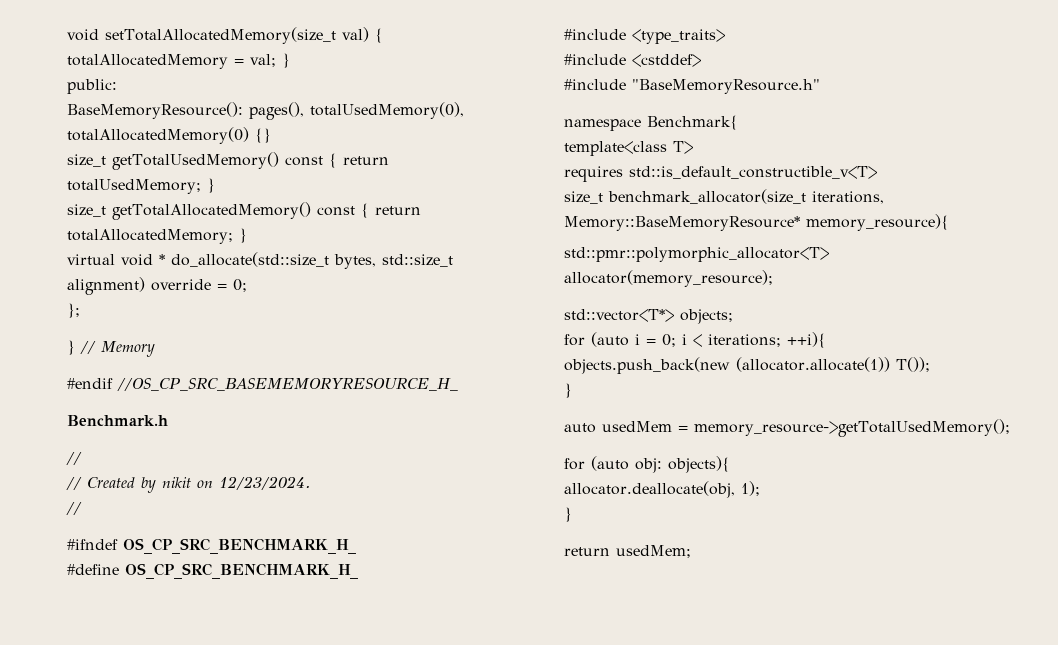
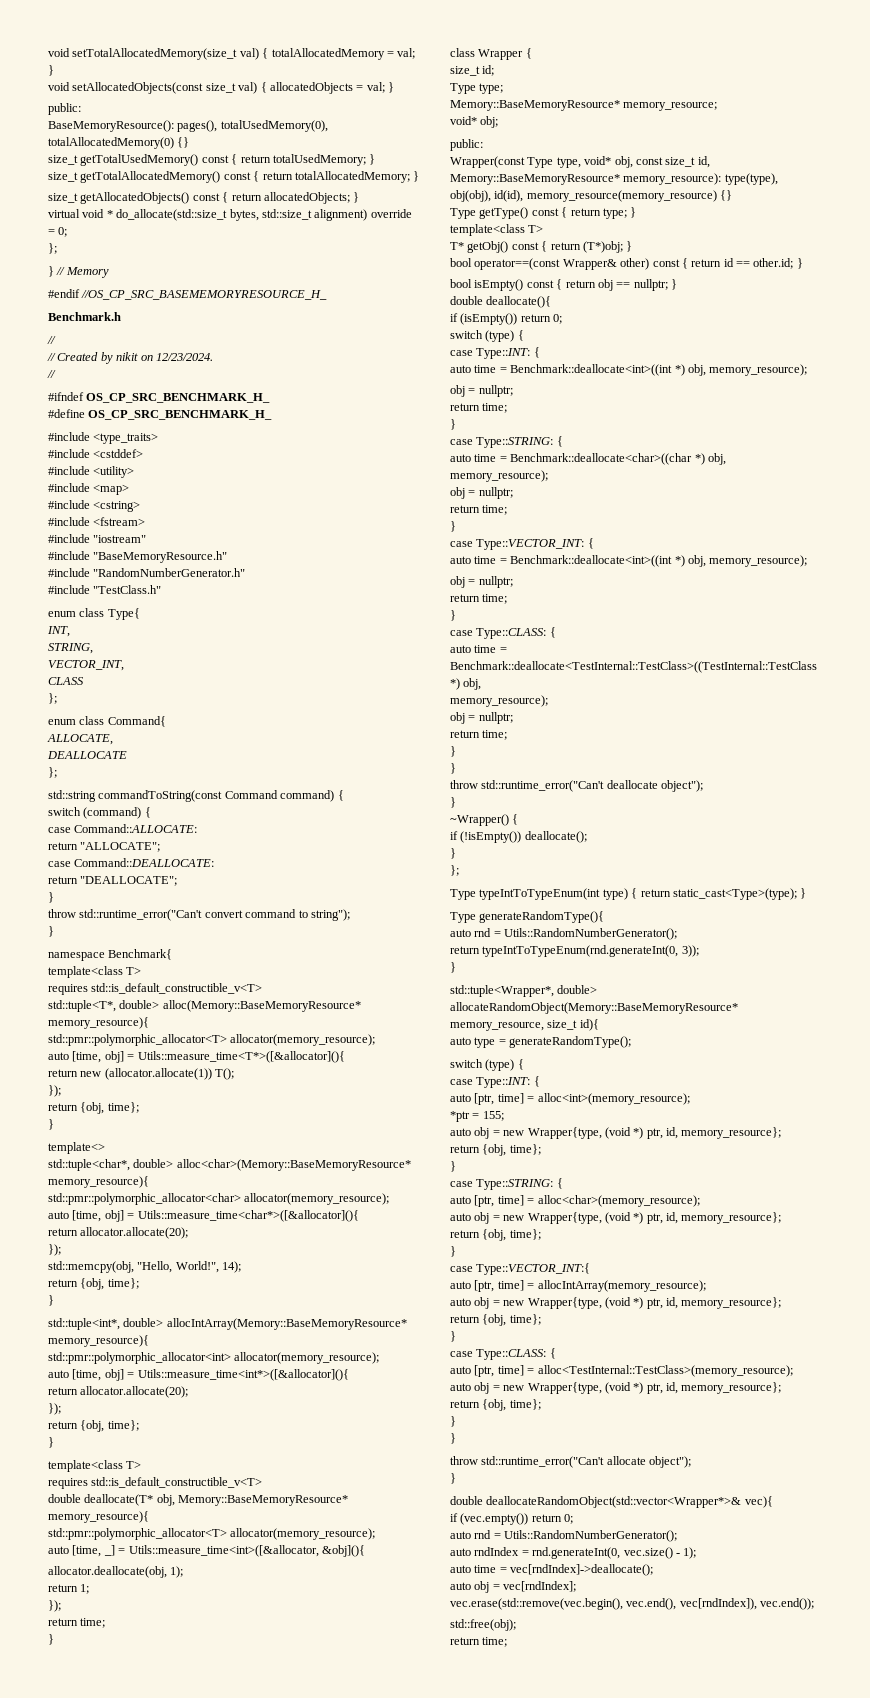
(290, 60) none -> [48,82,394,94] // void setAllocatedObjects(const size_t val) { allocatedObjects = val; }
(247, 235) none -> [48,192,360,204] // size_t getAllocatedObjects() const { return allocatedObjects; }
[632,79,820,94] "BaseMemoryResource.h" -> [93,466,135,478] [48,483,130,495] [48,500,141,512] [48,517,146,526] [48,534,147,543] [48,551,228,563] [48,568,246,577] [48,585,162,594] [48,608,140,620] [47,626,70,637] [48,643,93,654] [48,660,124,671] [48,677,84,685] [48,693,57,704] [48,716,166,727] [47,734,113,745] [47,751,127,759] [48,767,57,778] [48,790,344,802] [48,807,151,819] [48,824,198,833] [48,842,161,852] [48,858,215,867] [48,876,178,886] [48,892,54,903] [48,909,350,921] [48,926,54,937] <utility> // #include <map> // #include <cstring> // #include <fstream> // #include "iostream" // #include "BaseMemoryResource.h" // #include "RandomNumberGenerator.h" // #include "TestClass.h" // enum class Type{ // INT, // STRING, // VECTOR_INT, // CLASS // }; // enum class Command{ // ALLOCATE, // DEALLOCATE // }; // std::string commandToString(const Command command) { // switch (command) { // case Command::ALLOCATE: // return "ALLOCATE"; // case Command::DEALLOCATE: // return "DEALLOCATE"; // } // throw std::runtime_error("Can't convert command to string"); // }
[564,189,884,204] [564,214,949,231] [564,247,829,262] [564,270,773,287] [564,309,733,324] [564,332,826,348] [564,357,930,374] [564,383,572,398] [564,419,1010,437] [564,456,730,473] [564,481,760,498] [564,507,572,522] [564,545,691,558] size_t benchmark_allocator(size_t iterations, Memory::BaseMemoryResource* memory_resource){ // std::pmr::polymorphic_allocator<T> allocator(memory_resource); // std::vector<T*> objects; // for (auto i = 0; i < iterations; ++i){ // objects.push_back(new (allocator.allocate(1)) T()); // } // auto usedMem = memory_resource->getTotalUsedMemory(); // for (auto obj: objects){ // allocator.deallocate(obj, 1); // } // return usedMem; -> [48,1000,361,1012] [48,1017,149,1029] [48,1034,376,1046] [48,1051,345,1063] [48,1068,235,1080] [48,1085,61,1097] [48,1102,139,1114] [48,1119,54,1130] [48,1142,105,1154] [48,1159,411,1171] [48,1176,149,1188] [48,1193,390,1205] [48,1210,359,1222] [48,1227,189,1239] [48,1244,61,1256] [48,1261,242,1273] [48,1278,139,1290] [48,1295,54,1306] [48,1318,407,1330] [48,1335,149,1347] [48,1352,380,1364] [48,1369,349,1381] [48,1386,189,1398] [48,1403,61,1415] [48,1420,139,1432] [48,1437,54,1448] [48,1460,142,1472] [48,1477,263,1489] [48,1494,349,1506] [48,1511,149,1523] [48,1528,376,1540] [48,1545,365,1557] [48,1566,184,1578] [48,1584,90,1594] [48,1600,61,1612] [48,1618,106,1628] [48,1634,54,1645] [450,48,532,60] [450,65,495,76] [450,83,504,94] [450,100,718,111] [450,116,499,128] [450,139,483,151] [450,156,710,168] [450,173,778,185] [450,190,733,202] [450,207,637,219] [450,224,544,236] [450,241,633,253] [450,258,803,270] [450,279,677,291] [450,296,552,308] [450,313,563,325] [450,330,524,342] [450,347,540,359] [450,364,808,376] [450,385,513,397] [450,403,508,413] [450,419,456,430] [450,436,563,448] [450,453,726,465] [450,470,548,482] [450,487,513,499] [450,505,508,515] [450,521,456,532] [450,538,594,550] [450,555,808,567] [450,576,513,588] [450,594,508,604] [450,610,456,621] [450,627,556,639] [450,645,507,653] [450,661,817,673] [450,678,482,690] [450,695,548,707] [450,712,513,724] [450,730,508,740] [450,746,456,757] [450,763,456,774] [450,780,704,792] [450,797,456,808] [450,814,519,826] [450,831,587,843] [450,848,456,859] [450,865,459,876] [450,888,807,900] [450,911,605,923] [450,928,678,940] [450,945,699,957] [450,962,456,973] [450,985,598,997] [450,1002,738,1014] [450,1019,599,1031] [450,1036,632,1048] [450,1059,524,1071] [450,1076,540,1088] [450,1093,690,1105] [450,1111,504,1122] [450,1127,782,1139] [450,1144,541,1156] [450,1161,456,1172] [450,1178,563,1190] [450,1195,700,1207] [450,1212,782,1224] [450,1229,541,1241] [450,1246,456,1257] [450,1263,591,1275] [450,1280,706,1292] [450,1297,782,1309] [450,1314,541,1326] [450,1331,456,1342] [450,1348,556,1360] [450,1365,793,1377] [450,1382,782,1394] [450,1399,541,1411] [450,1416,456,1427] [450,1433,456,1444] [450,1456,692,1468] [450,1473,456,1484] [450,1496,773,1508] [450,1513,574,1525] [450,1530,678,1542] [450,1547,697,1559] [450,1564,654,1576] [450,1581,577,1593] [450,1598,815,1610] [450,1619,516,1631] [450,1637,508,1647] std::tuple<T*, double> alloc(Memory::BaseMemoryResource* memory_resource){ // std::pmr::polymorphic_allocator<T> allocator(memory_resource); // auto [time, obj] = Utils::measure_time<T*>([&allocator](){ // return new (allocator.allocate(1)) T(); // }); // return {obj, time}; // } // template<> // std::tuple<char*, double> alloc<char>(Memory::BaseMemoryResource* memory_resource){ // std::pmr::polymorphic_allocator<char> allocator(memory_resource); // auto [time, obj] = Utils::measure_time<char*>([&allocator](){ // return allocator.allocate(20); // }); // std::memcpy(obj, "Hello, World!", 14); // return {obj, time}; // } // std::tuple<int*, double> allocIntArray(Memory::BaseMemoryResource* memory_resource){ // std::pmr::polymorphic_allocator<int> allocator(memory_resource); // auto [time, obj] = Utils::measure_time<int*>([&allocator](){ // return allocator.allocate(20); // }); // return {obj, time}; // } // template<class T> // requires std::is_default_constructible_v<T> // double deallocate(T* obj, Memory::BaseMemoryResource* memory_resource){ // std::pmr::polymorphic_allocator<T> allocator(memory_resource); // auto [time, _] = Utils::measure_time<int>([&allocator, &obj](){ // allocator.deallocate(obj, 1); // return 1; // }); // return time; // } // class Wrapper { // size_t id; // Type type; // Memory::BaseMemoryResource* memory_resource; // void* obj; // public: // Wrapper(const Type type, void* obj, const size_t id, Memory::BaseMemoryResource* memory_resource): type(type), obj(obj), id(id), memory_resource(memory_resource) {} // Type getType() const { return type; } // template<class T> // T* getObj() const { return (T*)obj; } // bool operator==(const Wrapper& other) const { return id == other.id; } // bool isEmpty() const { return obj == nullptr; } // double deallocate(){ // if (isEmpty()) return 0; // switch (type) { // case Type::INT: { // auto time = Benchmark::deallocate<int>((int *) obj, memory_resource); // obj = nullptr; // return time; // } // case Type::STRING: { // auto time = Benchmark::deallocate<char>((char *) obj, memory_resource); // obj = nullptr; // return time; // } // case Type::VECTOR_INT: { // auto time = Benchmark::deallocate<int>((int *) obj, memory_resource); // obj = nullptr; // return time; // } // case Type::CLASS: { // auto time = Benchmark::deallocate<TestInternal::TestClass>((TestInternal::TestClass *) obj, // memory_resource); // obj = nullptr; // return time; // } // } // throw std::runtime_error("Can't deallocate object"); // } // ~Wrapper() { // if (!isEmpty()) deallocate(); // } // }; // Type typeIntToTypeEnum(int type) { return static_cast<Type>(type); } // Type generateRandomType(){ // auto rnd = Utils::RandomNumberGenerator(); // return typeIntToTypeEnum(rnd.generateInt(0, 3)); // } // std::tuple<Wrapper*, double> allocateRandomObject(Memory::BaseMemoryResource* memory_resource, size_t id){ // auto type = generateRandomType(); // switch (type) { // case Type::INT: { // auto [ptr, time] = alloc<int>(memory_resource); // *ptr = 155; // auto obj = new Wrapper{type, (void *) ptr, id, memory_resource}; // return {obj, time}; // } // case Type::STRING: { // auto [ptr, time] = alloc<char>(memory_resource); // auto obj = new Wrapper{type, (void *) ptr, id, memory_resource}; // return {obj, time}; // } // case Type::VECTOR_INT:{ // auto [ptr, time] = allocIntArray(memory_resource); // auto obj = new Wrapper{type, (void *) ptr, id, memory_resource}; // return {obj, time}; // } // case Type::CLASS: { // auto [ptr, time] = alloc<TestInternal::TestClass>(memory_resource); // auto obj = new Wrapper{type, (void *) ptr, id, memory_resource}; // return {obj, time}; // } // } // throw std::runtime_error("Can't allocate object"); // } // double deallocateRandomObject(std::vector<Wrapper*>& vec){ // if (vec.empty()) return 0; // auto rnd = Utils::RandomNumberGenerator(); // auto rndIndex = rnd.generateInt(0, vec.size() - 1); // auto time = vec[rndIndex]->deallocate(); // auto obj = vec[rndIndex]; // vec.erase(std::remove(vec.begin(), vec.end(), vec[rndIndex]), vec.end()); // std::free(obj); // return time;

